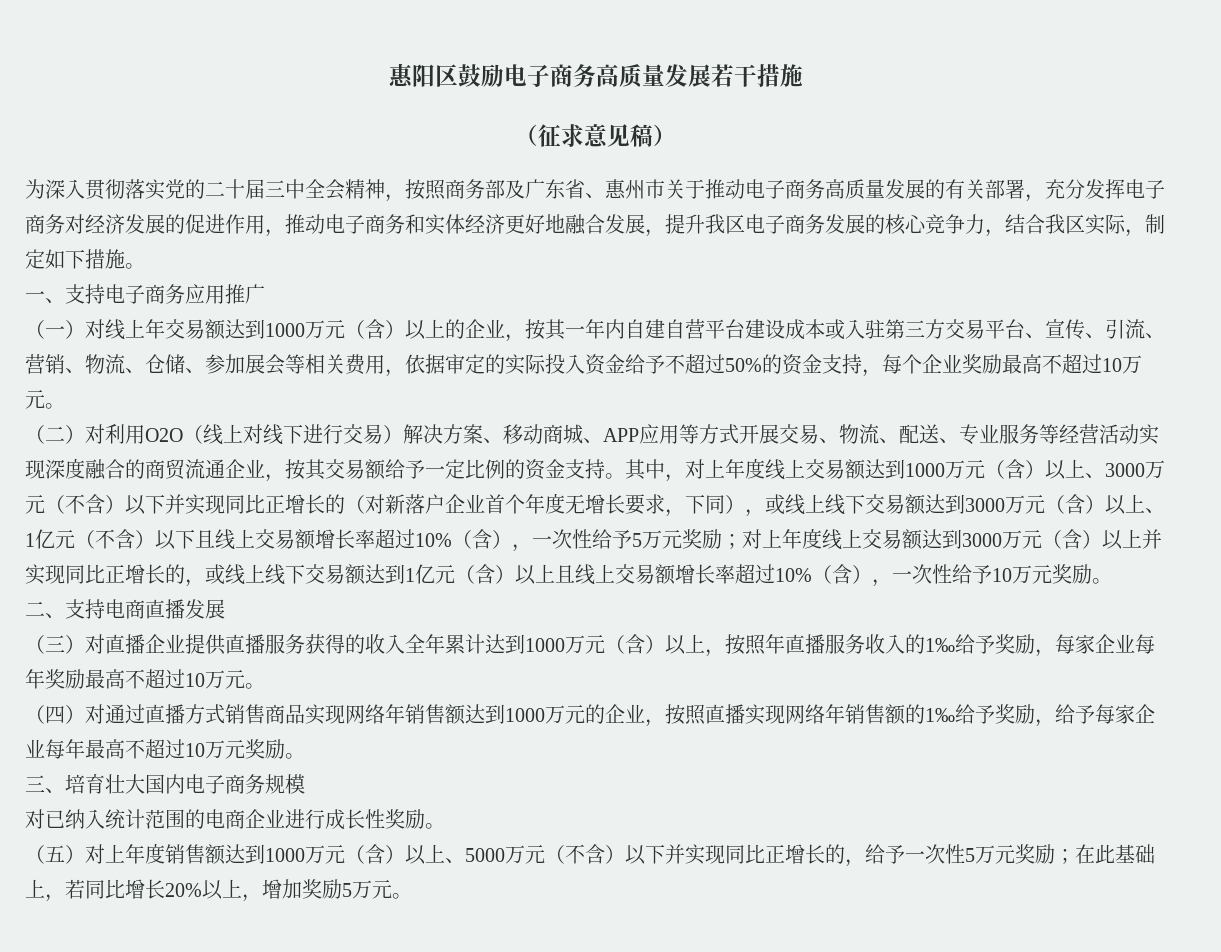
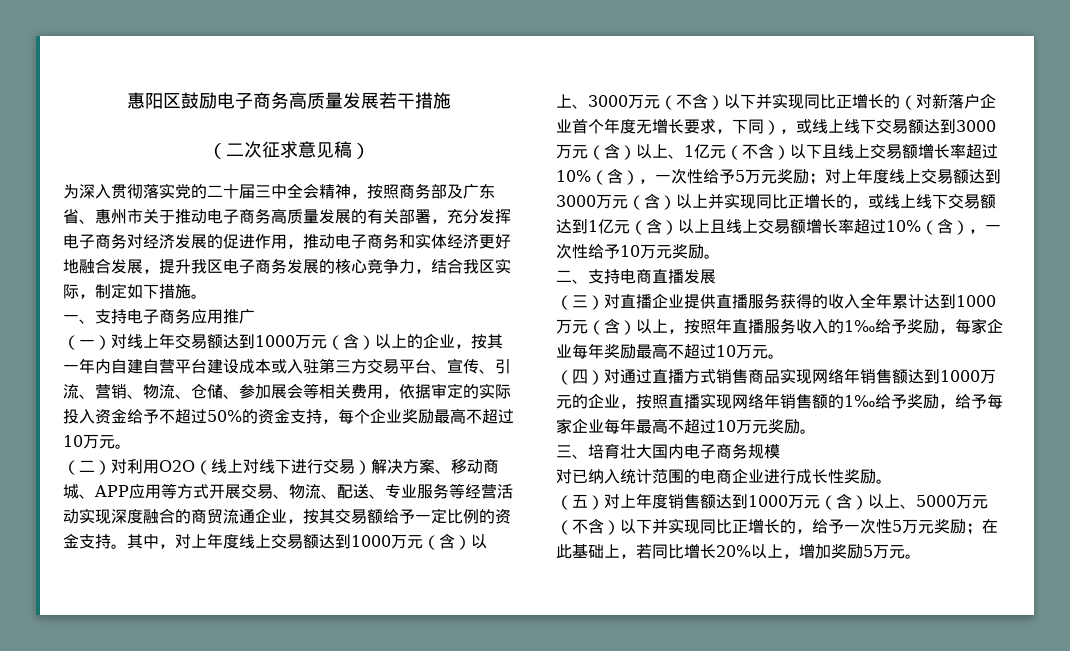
(538, 135) none -> [225,141,262,158] 二次

